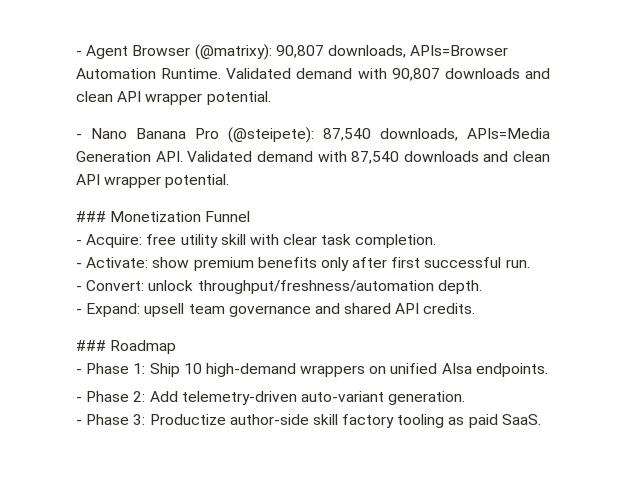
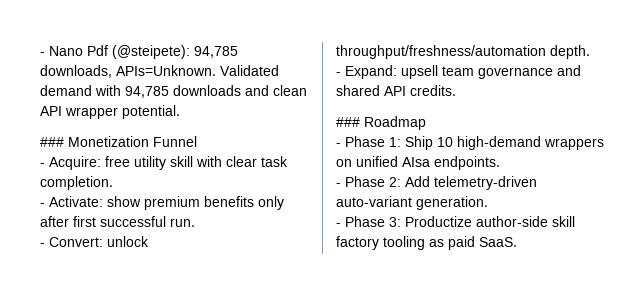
[76,44,509,60] [76,68,551,81] [76,91,271,105] [76,127,550,143] [76,151,400,164] - Agent Browser (@matrixy): 90,807 downloads, APIs=Browser Automation Runtime. Validated demand with 90,807 downloads and clean API wrapper potential. // - Nano Banana Pro (@steipete): 87,540 downloads, APIs=Media Generation API. Validated demand with 87,540 -> [40,45,238,59] [40,65,279,78] [40,85,169,98] - Nano Pdf (@steipete): 94,785 downloads, APIs=Unknown. Validated demand with 94,785

